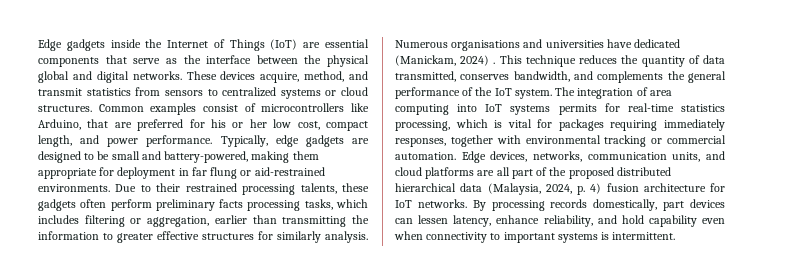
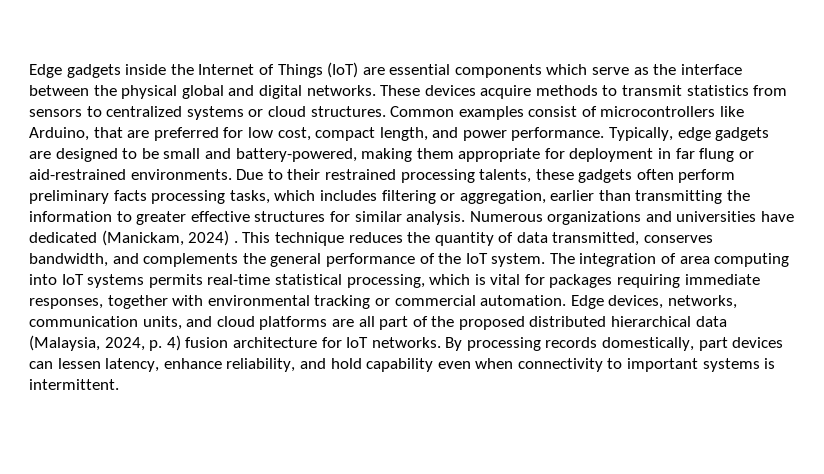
[105,55,127,64] that -> [546,64,588,75] which
[260,71,368,83] acquire, method, and -> [480,85,618,99] acquire methods to
[211,119,267,128] his or her -> (244, 132) none
[277,231,321,243] similarly -> [354,211,402,222] similar
[451,40,521,51] organisations -> [547,211,642,225] organizations
[604,103,725,112] for real-time statistics -> [207,274,342,285] real-time statistical
[664,119,725,131] immediately -> [684,274,760,285] immediate

